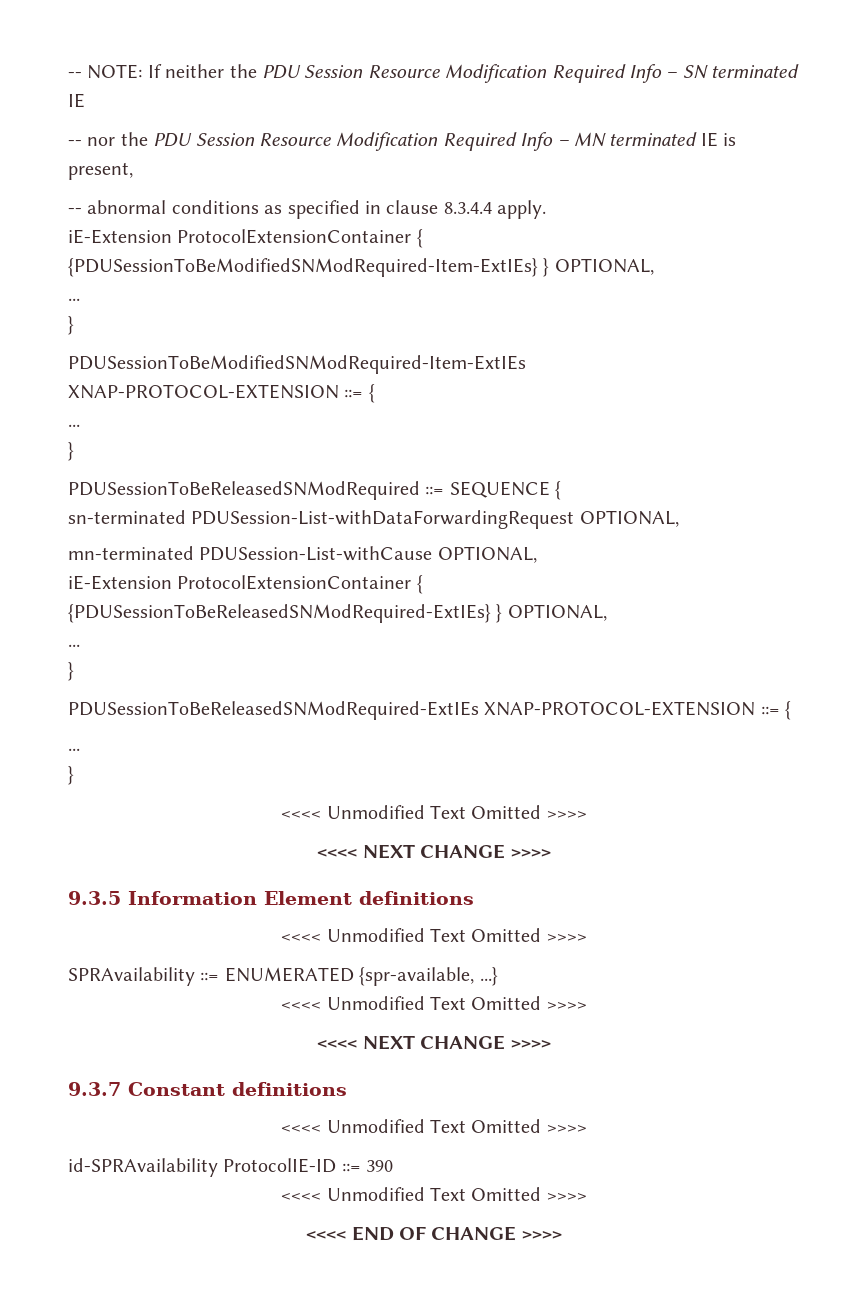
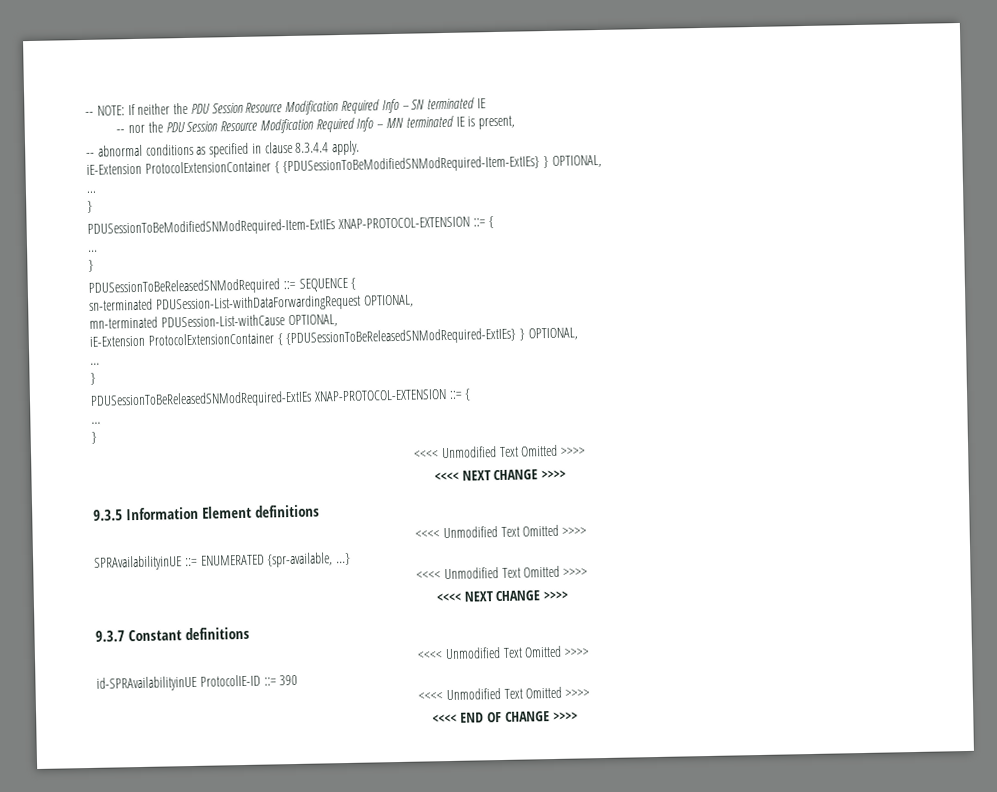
[68,967,195,986] SPRAvailability -> [94,555,182,571] SPRAvailabilityinUE
[68,1158,218,1177] id-SPRAvailability -> [96,675,197,692] id-SPRAvailabilityinUE

